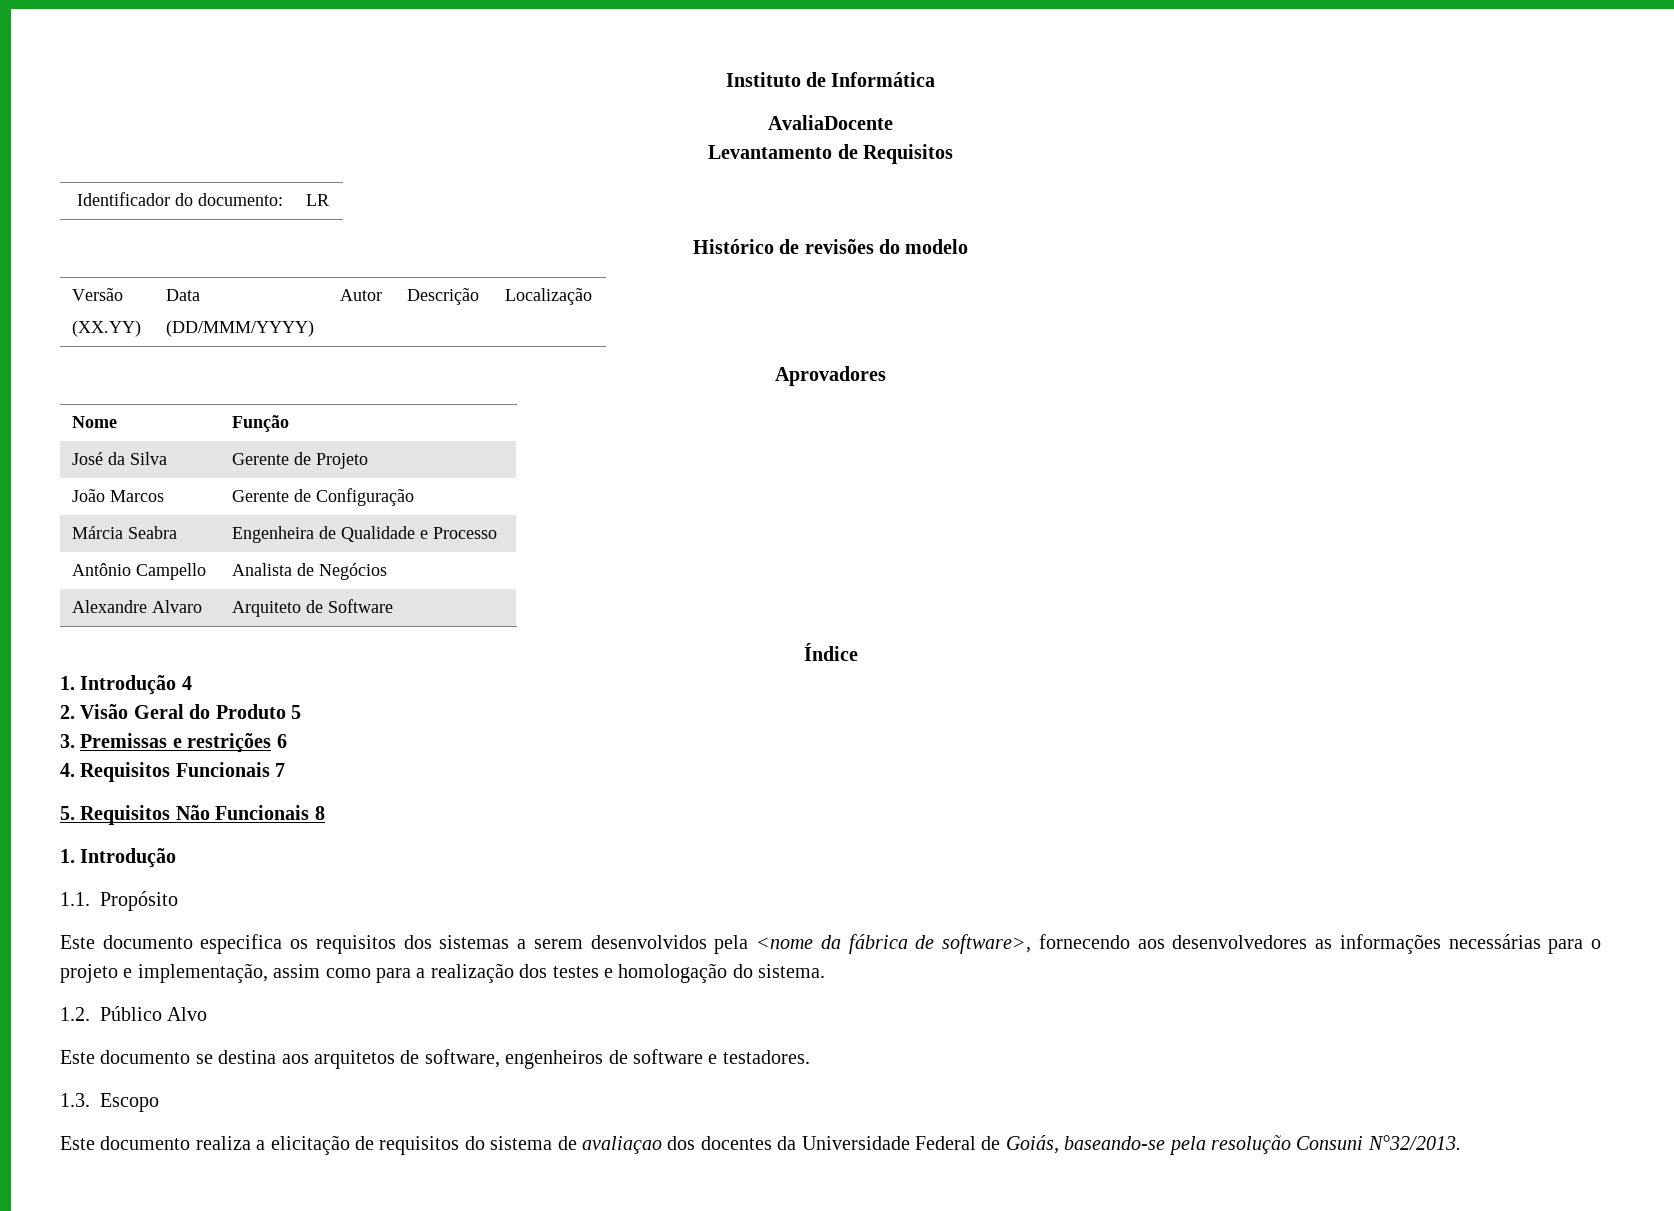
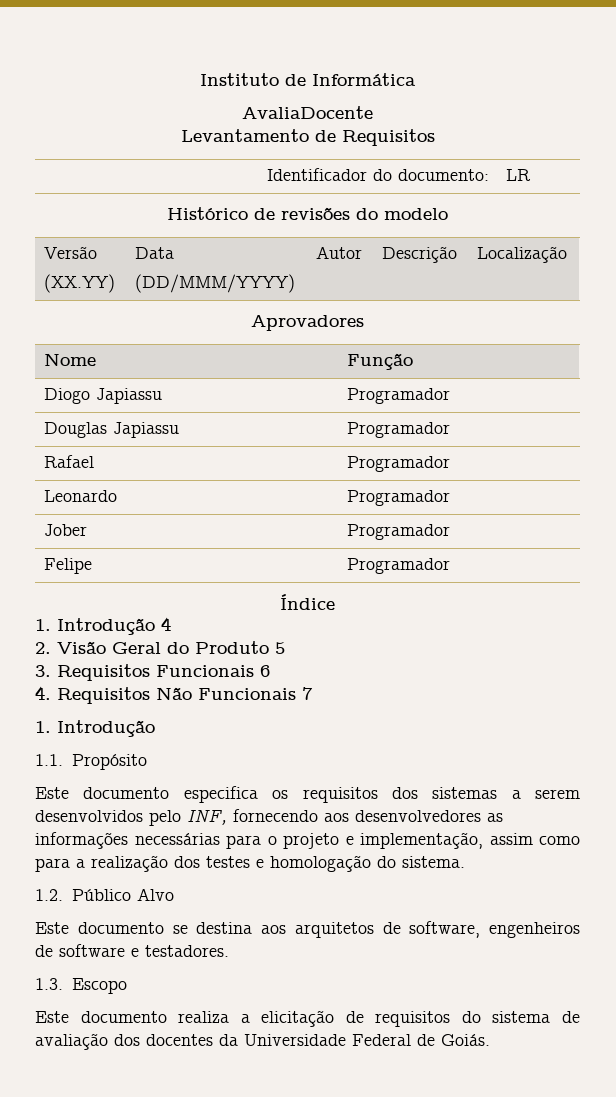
[72,452,168,465] [232,452,369,469] [72,489,165,502] [232,488,415,506] [72,526,178,539] [232,526,498,543] [72,563,207,580] [232,563,388,580] [72,600,203,613] [232,599,394,617] José da Silva | Gerente de Projeto // João Marcos | Gerente de Configuração // Márcia Seabra | Engenheira de Qualidade e Processo // Antônio Campello | Analista de Negócios // Alexandre Alvaro | Arquiteto de Software -> [43,388,162,404] [346,388,450,404] [43,422,179,438] [346,422,450,438] [43,455,94,468] [346,456,450,472] [43,490,117,502] [346,490,450,506] [43,524,87,536] [346,524,450,540] [43,558,92,574] [346,558,450,574] Diogo Japiassu | Programador // Douglas Japiassu | Programador // Rafael | Programador // Leonardo | Programador // Jober | Programador // Felipe | Programador
[80,733,272,753] Premissas e restrições -> [57,664,254,681] Requisitos Funcionais
(171, 772) none -> [156,687,192,700] Não
[60,805,325,825] // 5. Requisitos Não Funcionais 8 -> (313, 693) none
[714,934,1032,954] pela <nome da fábrica de software>, -> [149,809,227,826] pelo INF,
[581,1136,662,1154] avaliaçao -> [35,1033,108,1050] avaliação
[1005,1135,1461,1155] Goiás, baseando-se pela resolução Consuni N°32/2013. -> [441,1034,490,1046] Goiás.

